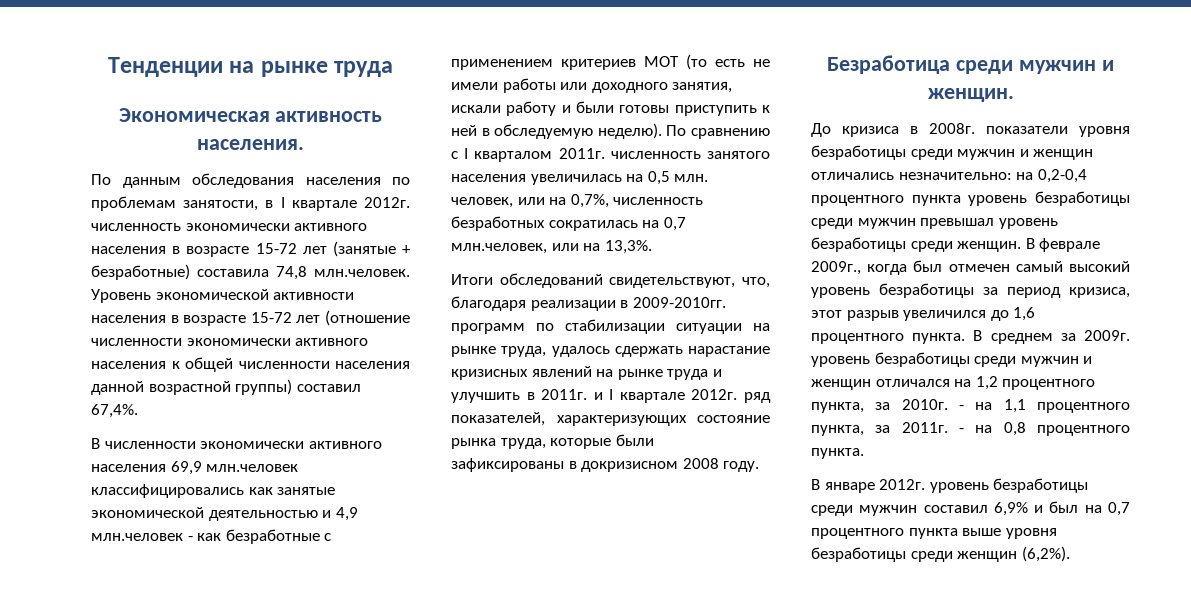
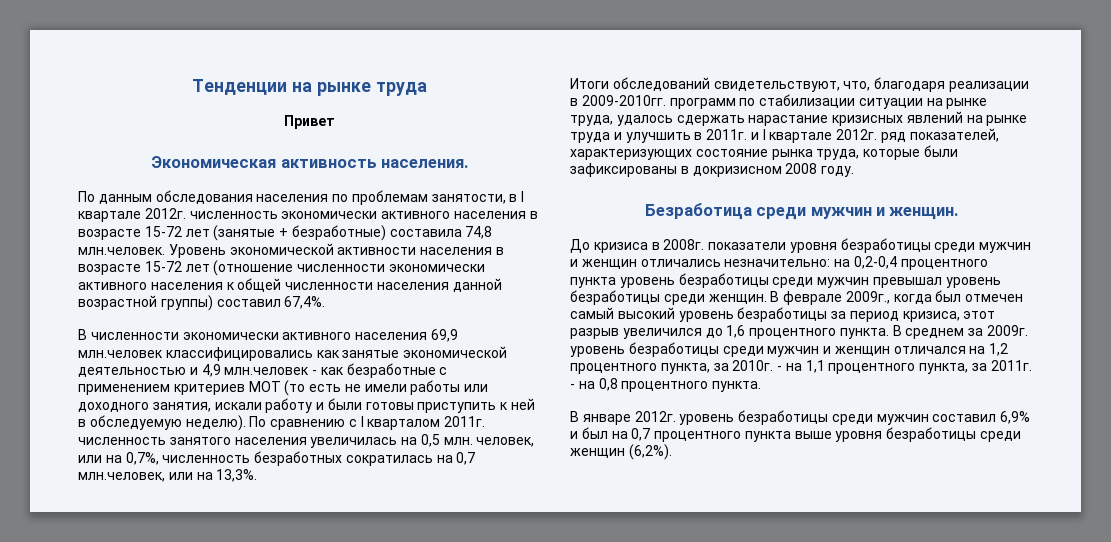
(394, 69) none -> [284,115,335,129] // Привет

